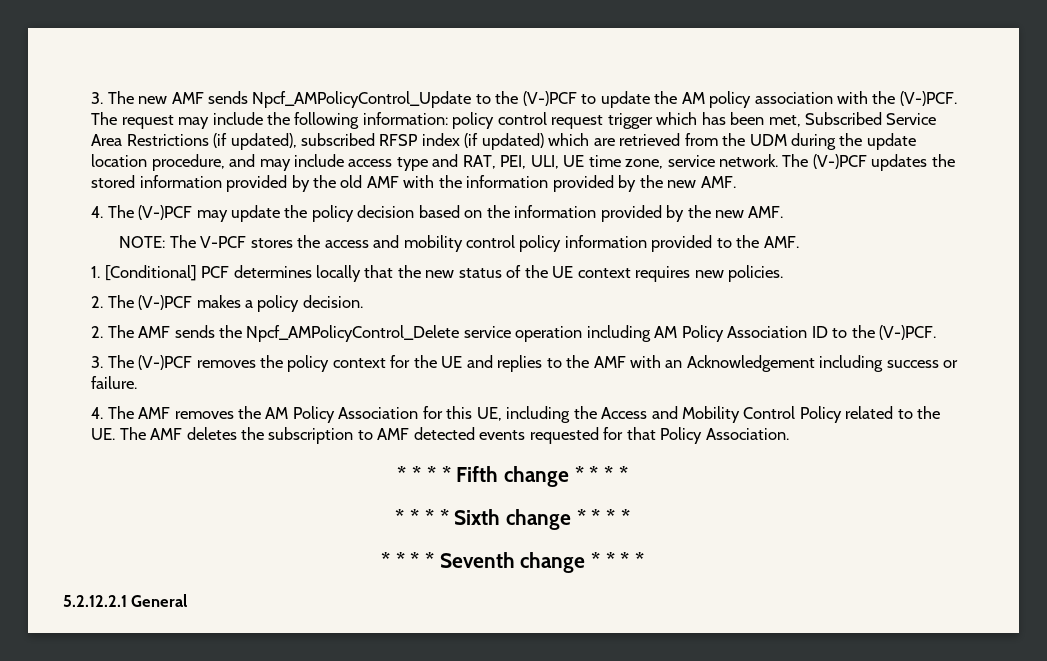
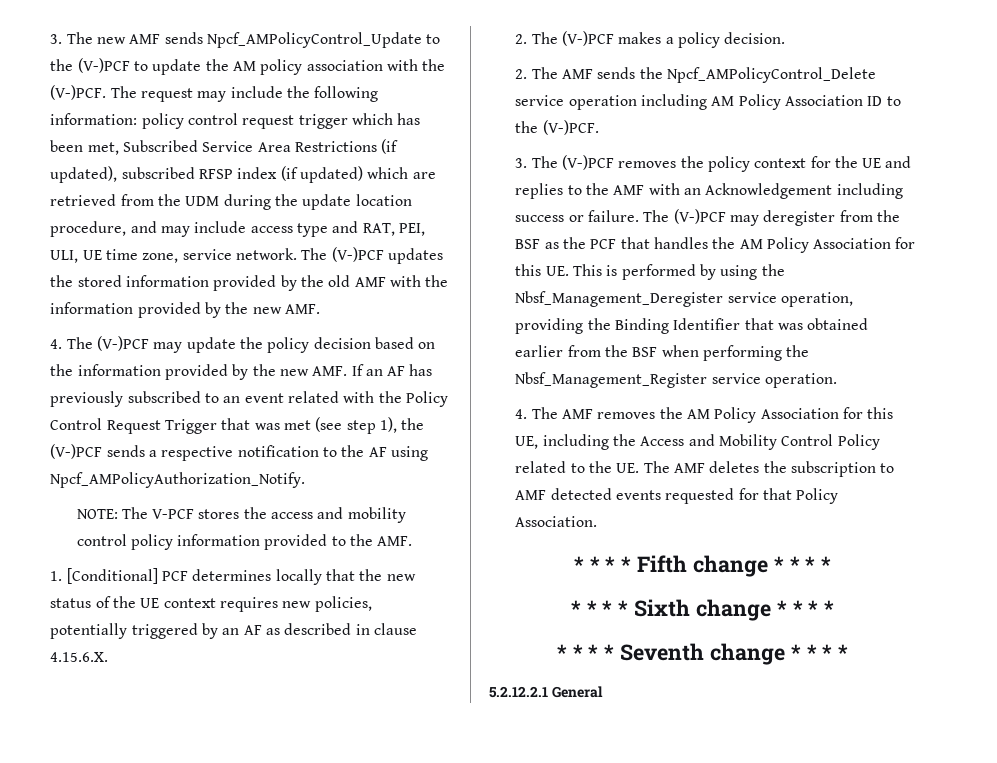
(784, 212) none -> [351,364,433,376] [50,391,448,407] [50,417,425,434] [50,444,428,461] [50,472,306,488] If an AF has previously subscribed to an event related with the Policy Control Request Trigger that was met (see step 1), the (V-)PCF sends a respective notification to the AF using Npcf_AMPolicyAuthorization_Notify.
[728,265,784,282] policies. -> [314,596,372,612] [50,623,417,639] [50,652,109,662] policies, potentially triggered by an AF as described in clause 4.15.6.X.
(138, 382) none -> [643,209,900,226] [515,237,916,253] [515,264,785,280] [515,291,853,307] [515,318,869,334] [515,345,810,361] [515,372,837,388] The (V-)PCF may deregister from the BSF as the PCF that handles the AM Policy Association for this UE. This is performed by using the Nbsf_Management_Deregister service operation, providing the Binding Identifier that was obtained earlier from the BSF when performing the Nbsf_Management_Register service operation.

